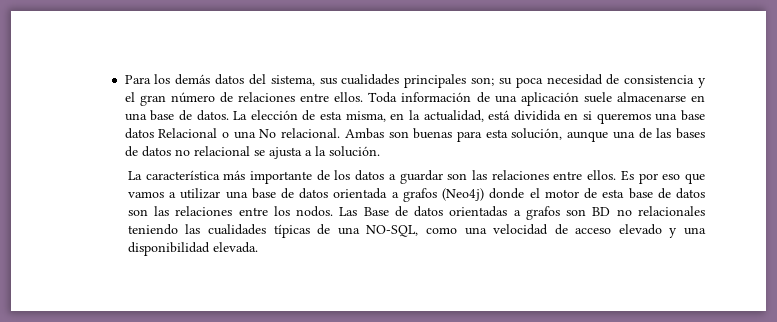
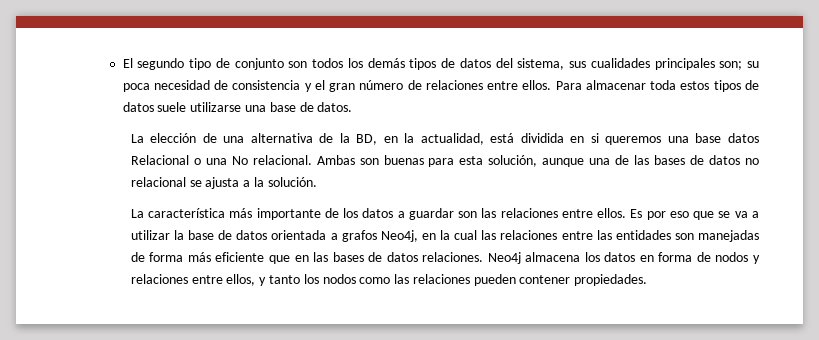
[124,74,211,85] Para los demás -> [122,58,456,70] El segundo tipo de conjunto son todos los demás tipos de
[368,92,705,106] Toda información de una aplicación suele almacenarse en -> [555,80,759,92] [122,102,242,112] Para almacenar toda estos tipos de datos suele utilizarse
(229, 115) none -> (353, 107) //
[320,111,386,122] esta misma, -> [223,133,378,145] una alternativa de la BD,
[127,191,164,198] vamos -> [718,211,748,218] se va
[225,191,248,199] una -> [173,230,184,240] la
[442,188,705,201] [127,206,705,220] [127,224,706,238] [127,242,258,256] (Neo4j) donde el motor de esta base de datos son las relaciones entre los nodos. Las Base de datos orientadas a grafos son BD no relacionales teniendo las cualidades típicas de una NO-SQL, como una velocidad de acceso elevado y una disponibilidad elevada. -> [380,230,760,242] [130,252,761,264] [130,274,648,286] Neo4j, en la cual las relaciones entre las entidades son manejadas de forma más eficiente que en las bases de datos relaciones. Neo4j almacena los datos en forma de nodos y relaciones entre ellos, y tanto los nodos como las relaciones pueden contener propiedades.

